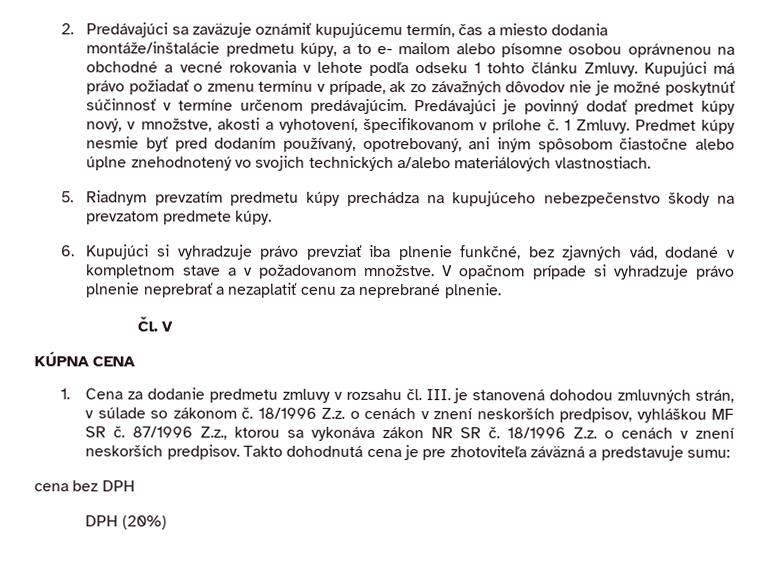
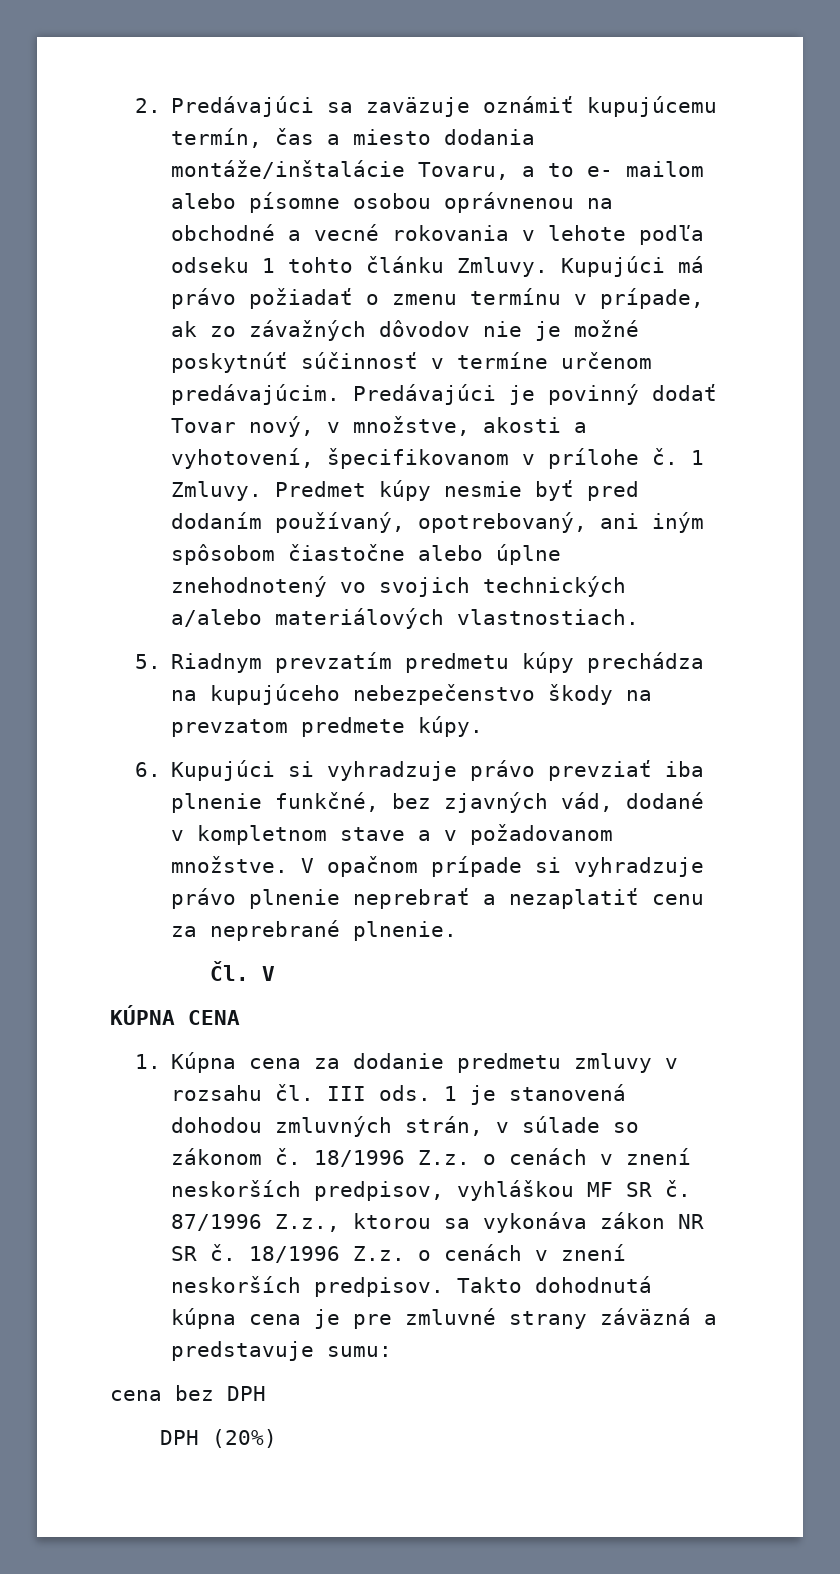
[225,42,338,57] predmetu kúpy, -> [418,162,510,180] Tovaru,
[634,100,735,115] predmet kúpy -> [171,418,237,433] Tovar
[85,388,124,400] Cena -> [171,1052,302,1073] Kúpna cena
[425,389,451,401] III. -> [327,1085,458,1101] III ods. 1
(364, 451) none -> [171,1308,237,1329] kúpna
[449,445,527,458] zhotoviteľa -> [405,1308,588,1329] zmluvné strany

